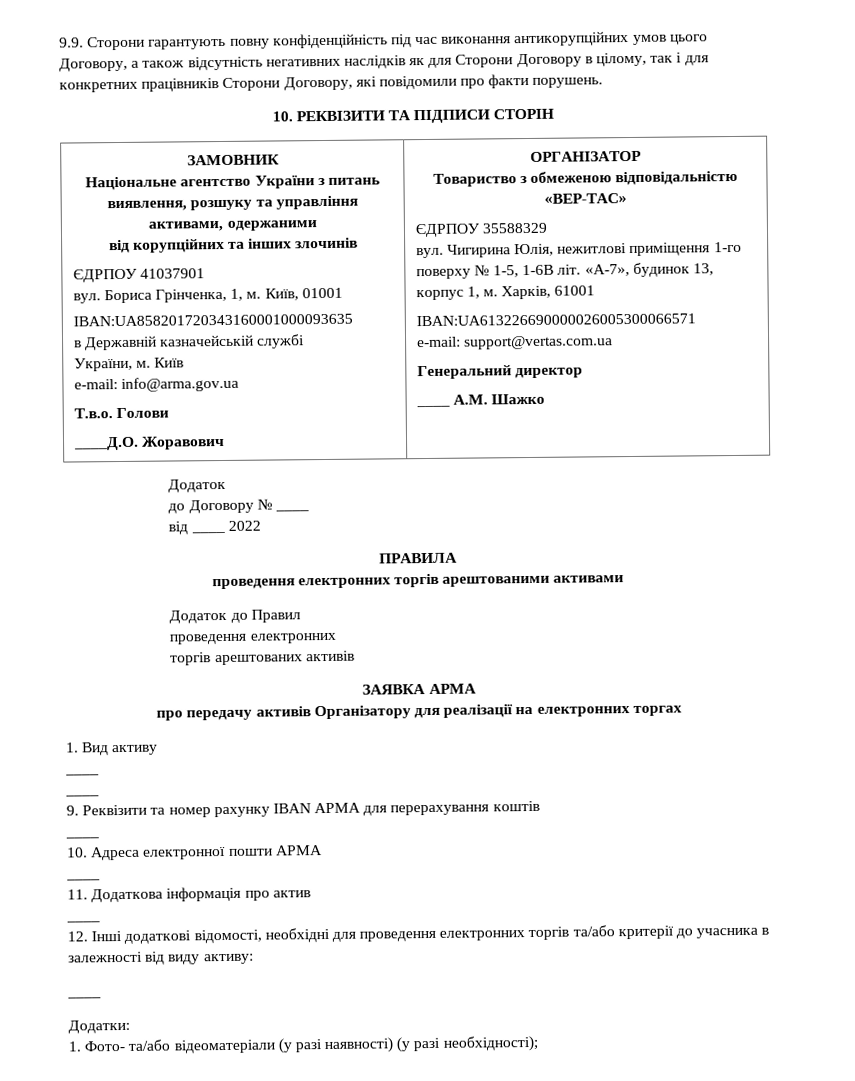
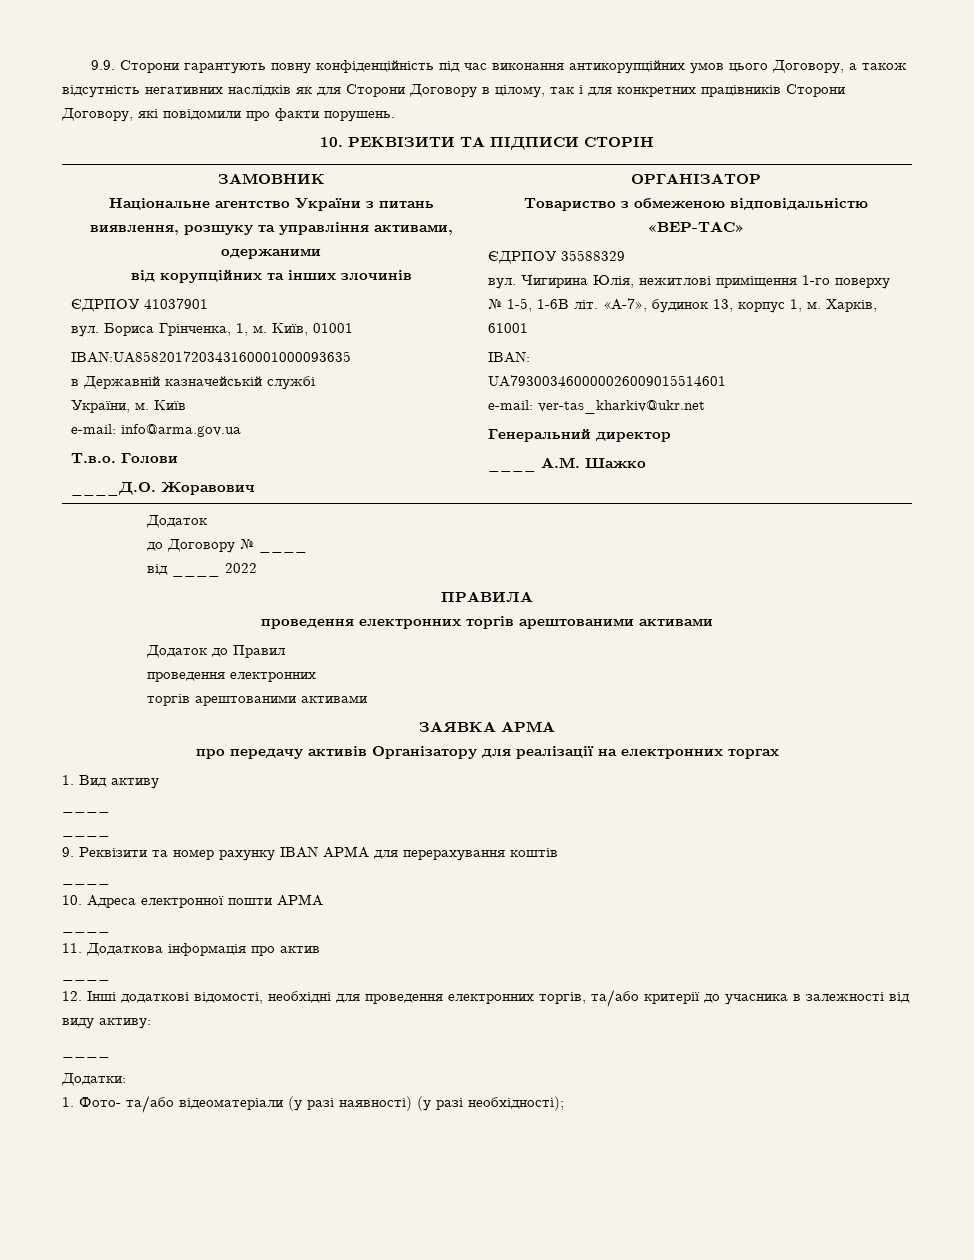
[415,313,696,327] [416,335,613,350] IBAN:UA613226690000026005300066571 // e-mail: support@vertas.com.ua -> [488,351,531,363] [488,375,727,387] [488,400,706,414] IBAN: // UA793003460000026009015514601 // e-mail: ver-tas_kharkiv@ukr.net
[214,650,355,666] арештованих активів -> [195,695,368,706] арештованими активами
[528,926,570,941] торгів -> [539,992,586,1004] торгів,

